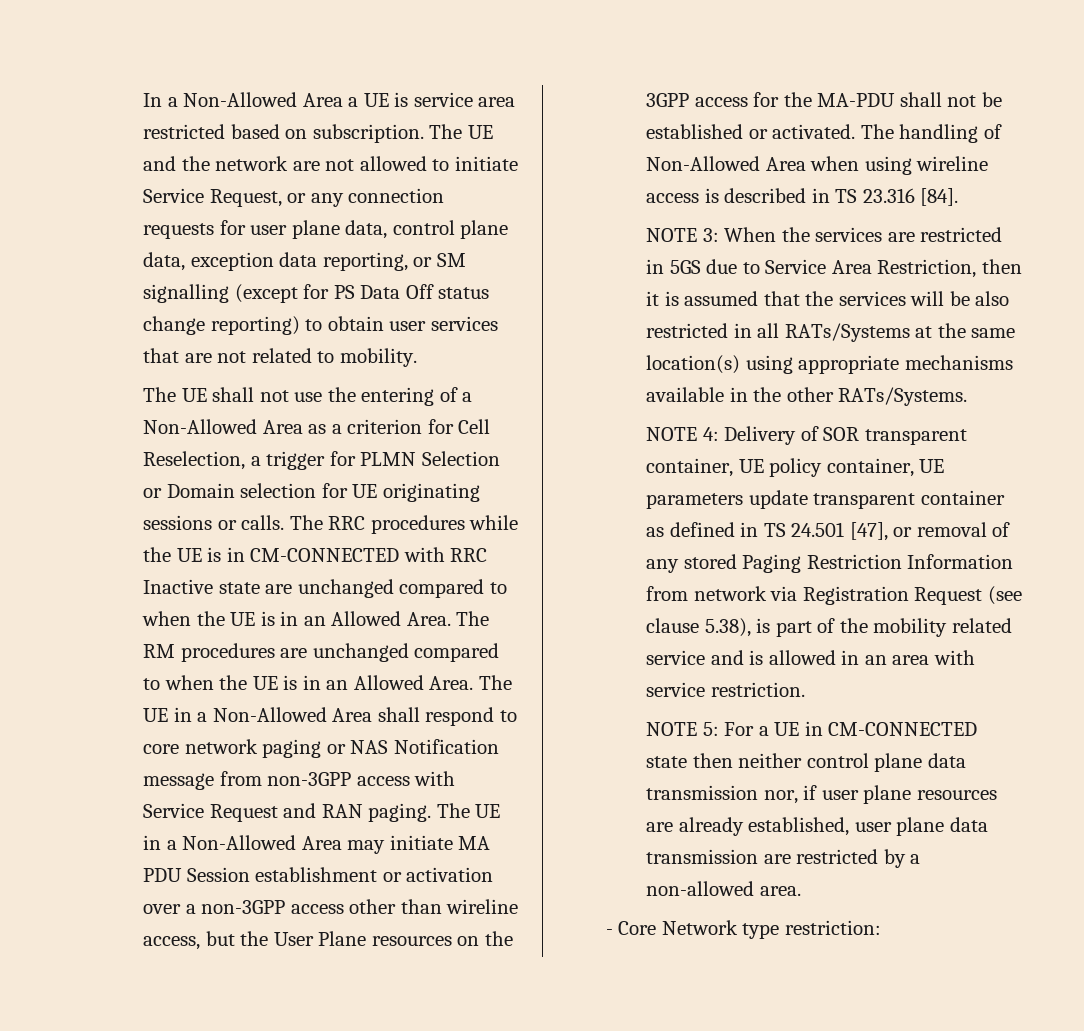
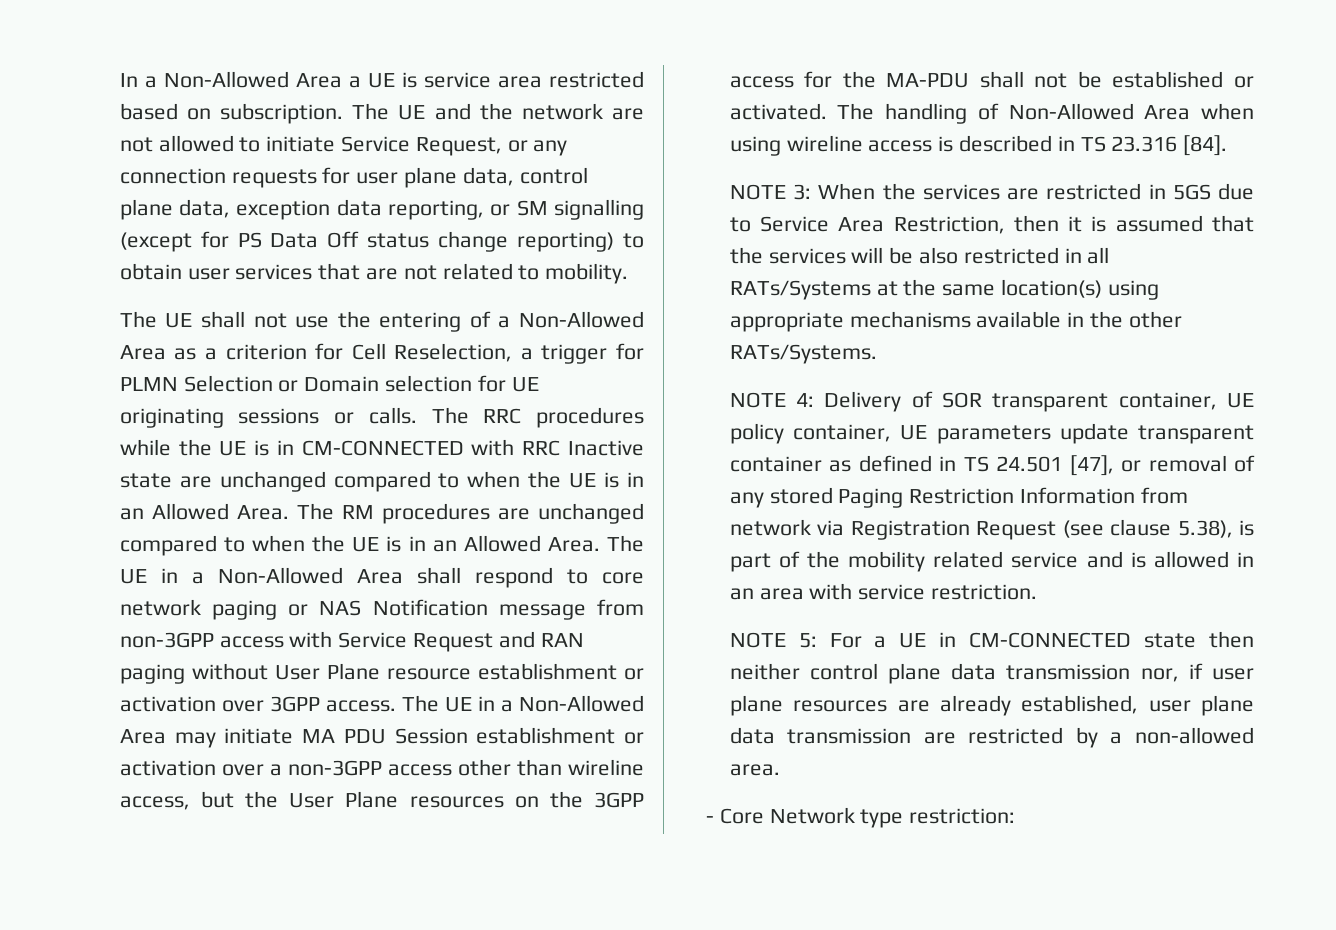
[368,803,432,822] paging. -> [119,663,644,684] [119,696,396,712] paging without User Plane resource establishment or activation over 3GPP access.

